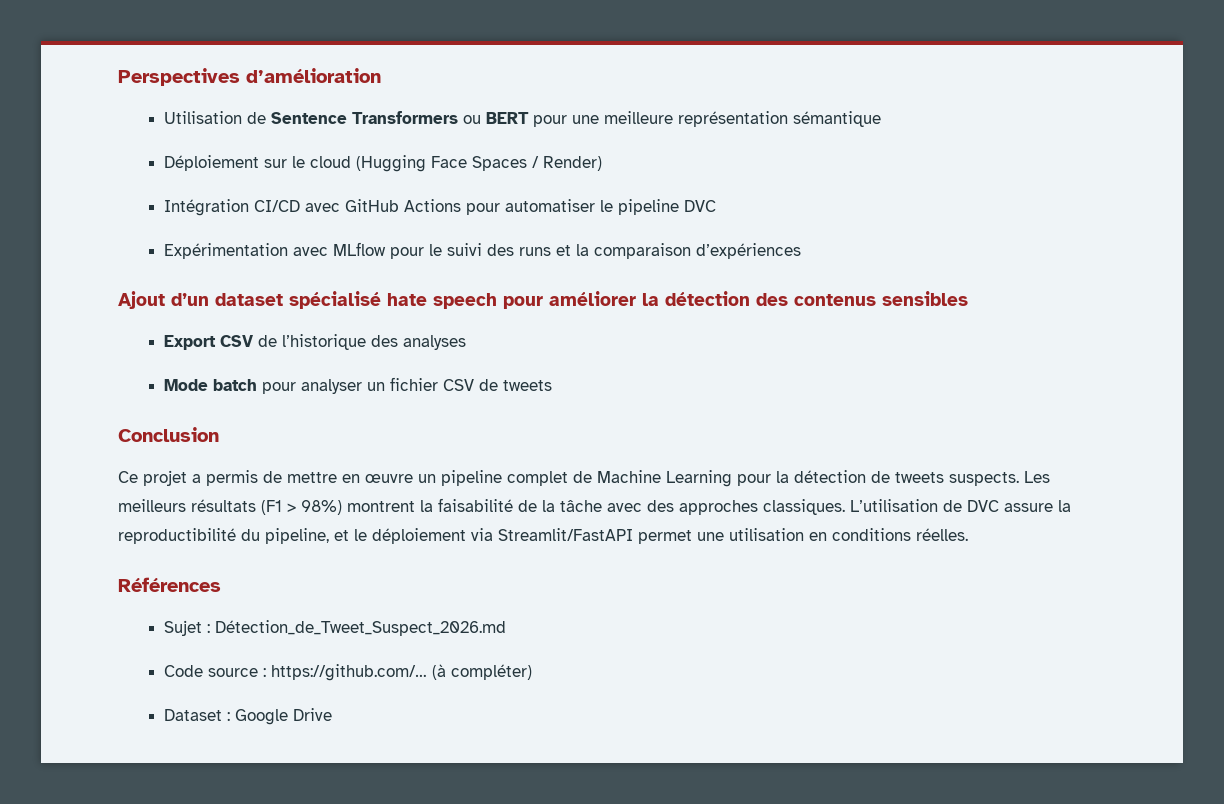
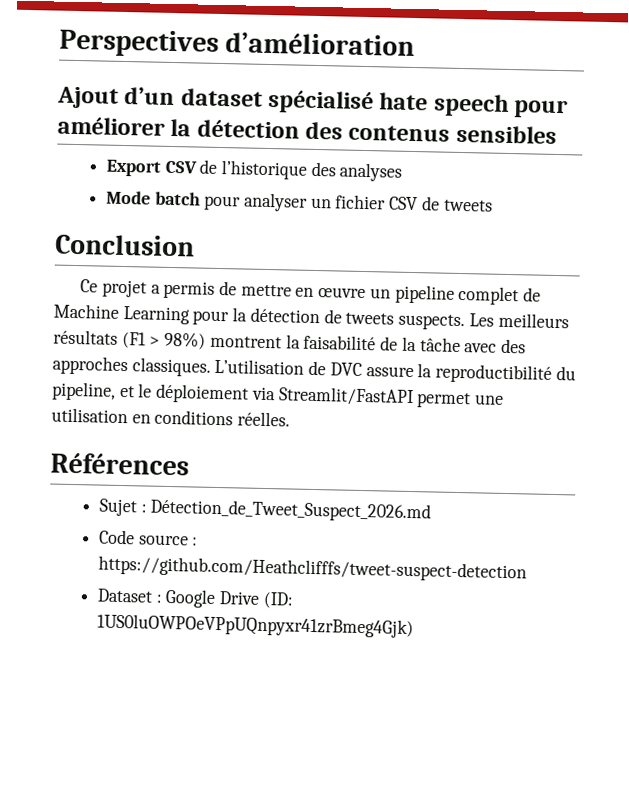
[164,111,882,127] [164,155,603,172] [164,199,717,216] [164,242,802,259] // Utilisation de Sentence Transformers ou BERT pour une meilleure représentation sémantique // Déploiement sur le cloud (Hugging Face Spaces / Render) // Intégration CI/CD avec GitHub Actions pour automatiser le pipeline DVC // Expérimentation avec MLflow pour le suivi des runs et la comparaison d’expériences -> (416, 44) none
[271,664,533,681] https://github.com/… (à compléter) -> [97,555,527,583] https://github.com/Heathclifffs/tweet-suspect-detection
(333, 714) none -> [262,591,294,609] [96,613,414,639] (ID: 1US0luOWPOeVPpUQnpyxr41zrBmeg4Gjk)

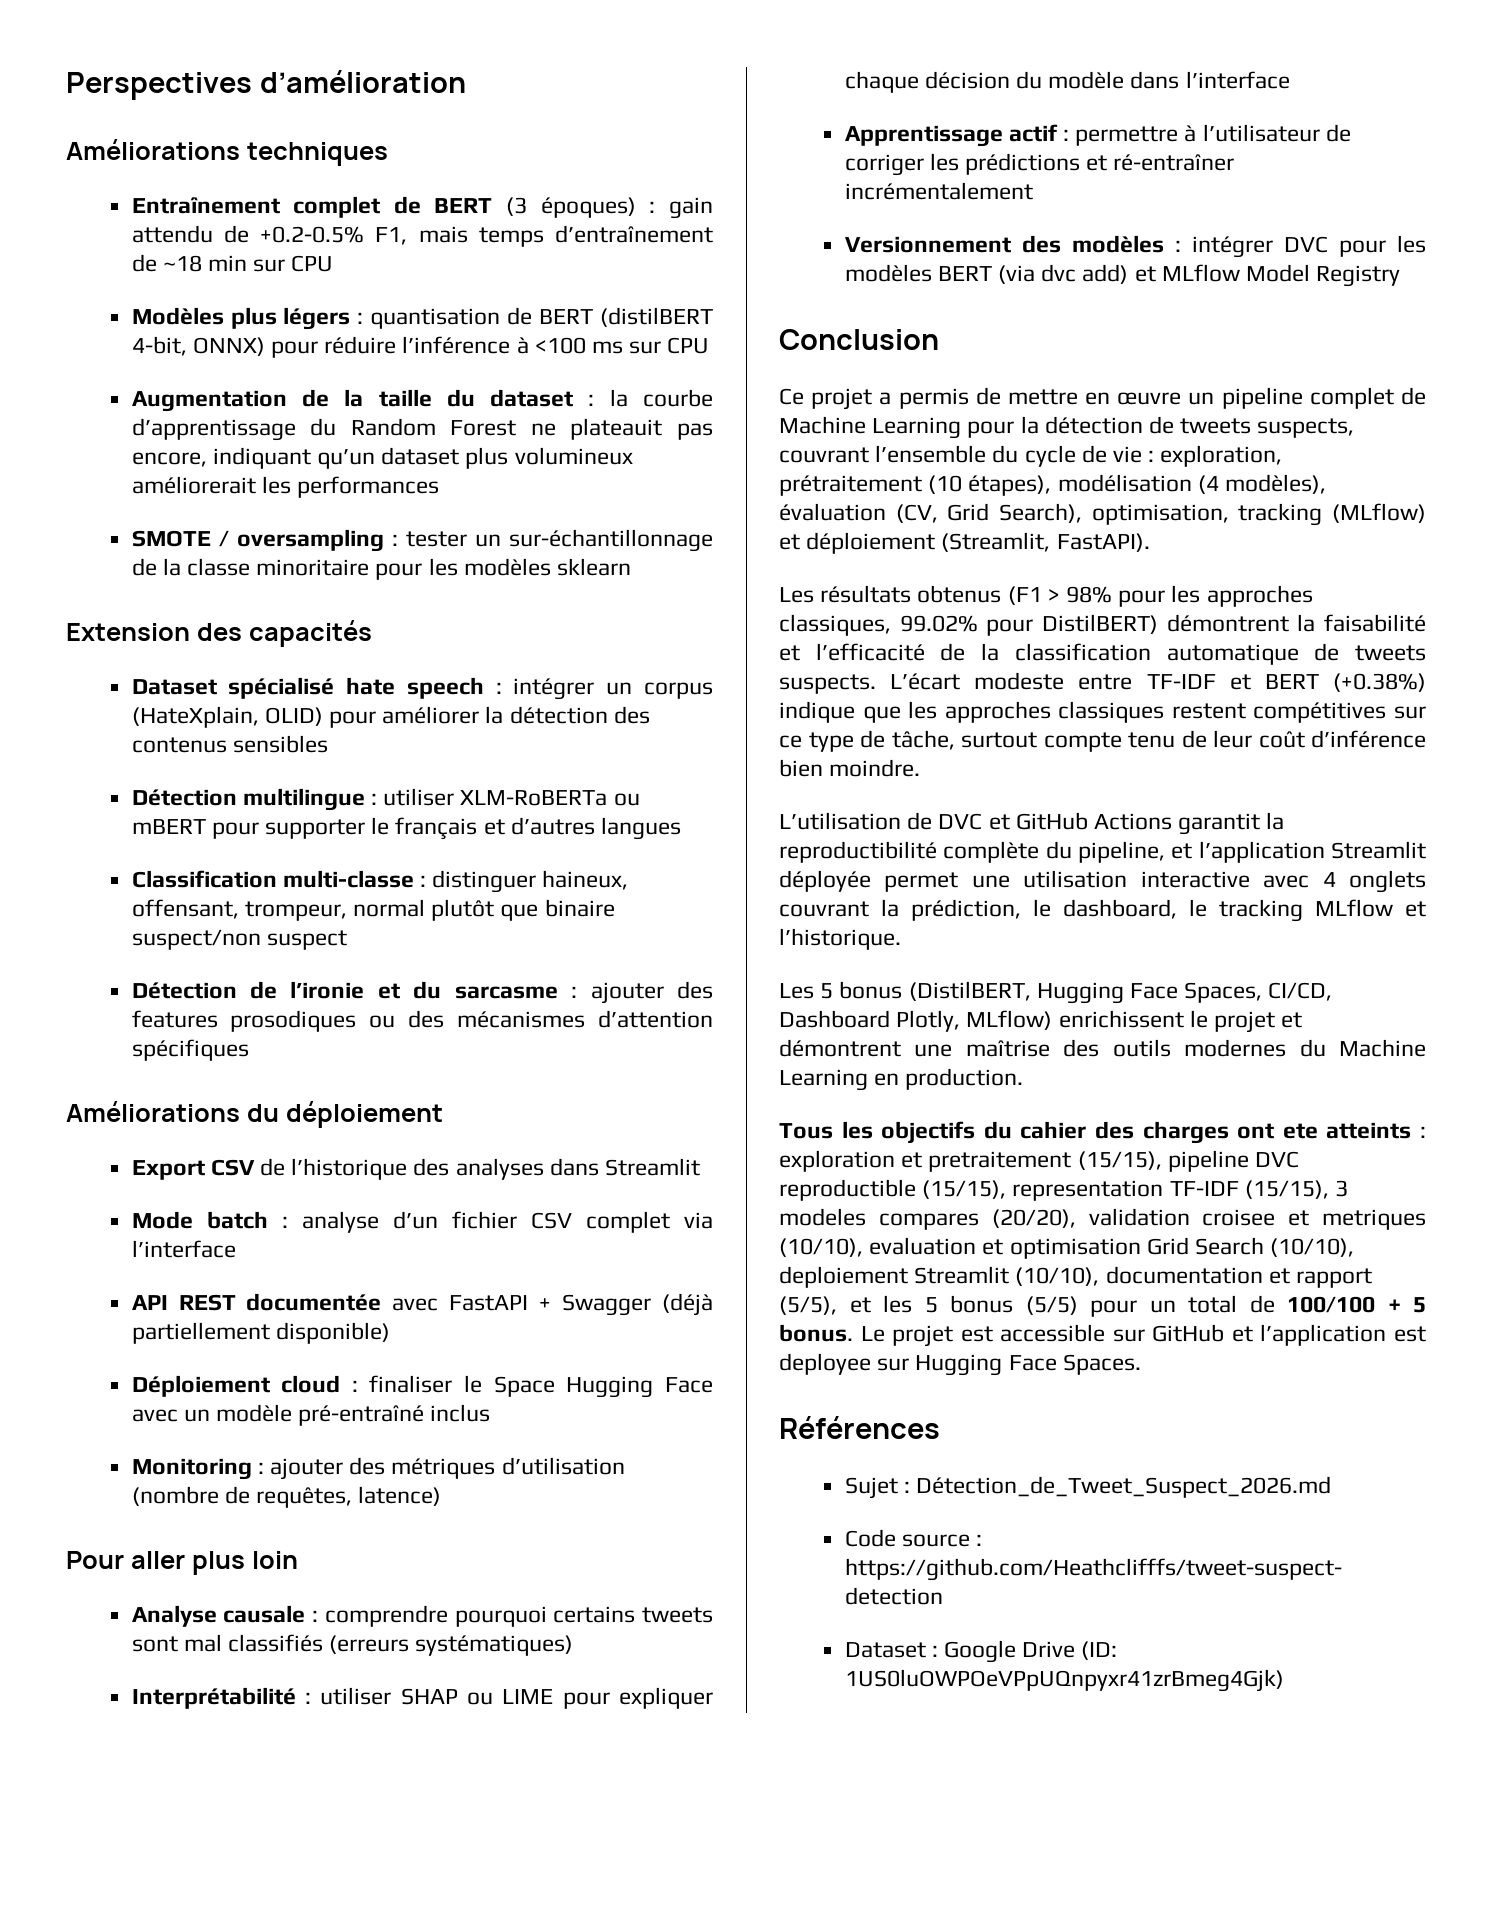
[57,86,509,117] Ajout d’un dataset spécialisé hate speech -> [66,139,388,166] [131,196,713,219] [131,225,713,247] [131,254,334,272] [131,307,714,330] [131,336,710,358] [131,389,713,412] [131,418,713,441] [131,447,633,469] [131,476,440,498] [131,529,713,552] [131,558,632,580] [66,620,372,647] [131,677,713,700] [131,706,323,728] Améliorations techniques // Entraînement complet de BERT (3 époques) : gain attendu de +0.2-0.5% F1, mais temps d’entraînement de ~18 min sur CPU // Modèles plus légers : quantisation de BERT (distilBERT 4-bit, ONNX) pour réduire l’inférence à <100 ms sur CPU // Augmentation de la taille du dataset : la courbe d’apprentissage du Random Forest ne plateauit pas encore, indiquant qu’un dataset plus volumineux améliorerait les performances // SMOTE / oversampling : tester un sur-échantillonnage de la classe minoritaire pour les modèles sklearn // Extension des capacités // Dataset spécialisé hate speech : intégrer un corpus (HateXplain, OLID)
(557, 134) none -> [131,788,640,811] [131,817,682,840] [131,870,629,893] [131,899,615,921] [131,929,347,950] [131,981,713,1004] [131,1010,713,1032] [131,1039,249,1061] [66,1101,443,1128] // Détection multilingue : utiliser XLM-RoBERTa ou mBERT pour supporter le français et d’autres langues // Classification multi-classe : distinguer haineux, offensant, trompeur, normal plutôt que binaire suspect/non suspect // Détection de l’ironie et du sarcasme : ajouter des features prosodiques ou des mécanismes d’attention spécifiques // Améliorations du déploiement
(403, 172) none -> [549,1158,701,1176] dans Streamlit
[203,192,493,212] pour analyser un fichier CSV de tweets -> [281,1211,713,1233] [131,1240,236,1258] [131,1293,713,1316] [131,1322,390,1344] [131,1375,713,1398] [131,1404,491,1426] [131,1457,625,1480] [131,1486,442,1508] [66,1551,298,1575] [131,1605,714,1627] [131,1634,574,1656] [131,1687,713,1709] [844,71,1290,93] [844,124,1351,147] [844,153,1235,176] [844,182,1033,200] [844,235,1426,258] [844,264,1401,287] : analyse d’un fichier CSV complet via l’interface // API REST documentée avec FastAPI + Swagger (déjà partiellement disponible) // Déploiement cloud : finaliser le Space Hugging Face avec un modèle pré-entraîné inclus // Monitoring : ajouter des métriques d’utilisation (nombre de requêtes, latence) // Pour aller plus loin // Analyse causale : comprendre pourquoi certains tweets sont mal classifiés (erreurs systématiques) // Interprétabilité : utiliser SHAP ou LIME pour expliquer chaque décision du modèle dans l’interface // Apprentissage actif : permettre à l’utilisateur de corriger les prédictions et ré-entraîner incrémentalement // Versionnement des modèles : intégrer DVC pour les modèles BERT (via dvc add) et MLflow Model Registry
[398,312,569,331] [53,329,526,354] [52,355,414,378] suspects. Les meilleurs résultats (F1 > 98%) montrent la faisabilité de la tâche avec des approches classiques. L’utilisation de DVC assure -> [1257,418,1355,438] [779,445,1283,467] [779,474,1327,496] [779,503,1426,526] [779,532,1150,554] [779,585,1313,607] [779,614,1426,636] [779,643,1426,665] [779,672,1426,694] [779,701,1426,723] [779,730,1426,752] [779,759,921,777] [779,812,1261,835] suspects, couvrant l’ensemble du cycle de vie : exploration, prétraitement (10 étapes), modélisation (4 modèles), évaluation (CV, Grid Search), optimisation, tracking (MLflow) et déploiement (Streamlit, FastAPI). // Les résultats obtenus (F1 > 98% pour les approches classiques, 99.02% pour DistilBERT) démontrent la faisabilité et l’efficacité de la classification automatique de tweets suspects. L’écart modeste entre TF-IDF et BERT (+0.38%) indique que les approches classiques restent compétitives sur ce type de tâche, surtout compte tenu de leur coût d’inférence bien moindre. // L’utilisation de DVC et GitHub Actions garantit
(553, 373) none -> [943,841,1040,863] complète
[138,383,505,409] [51,407,291,427] le déploiement via Streamlit/FastAPI permet une utilisation en conditions réelles. -> [1198,841,1426,863] [779,870,1426,893] [779,899,1426,922] [779,928,901,950] [779,981,1333,1004] [779,1010,1303,1033] [779,1039,1426,1057] [779,1068,1024,1091] [779,1121,1426,1144] [779,1150,1300,1172] [779,1179,1349,1201] [779,1208,1426,1230] [779,1237,1355,1259] [779,1266,1373,1288] [779,1295,1426,1317] [779,1324,1426,1347] [779,1353,1141,1376] l’application Streamlit déployée permet une utilisation interactive avec 4 onglets couvrant la prédiction, le dashboard, le tracking MLflow et l’historique. // Les 5 bonus (DistilBERT, Hugging Face Spaces, CI/CD, Dashboard Plotly, MLflow) enrichissent le projet et démontrent une maîtrise des outils modernes du Machine Learning en production. // Tous les objectifs du cahier des charges ont ete atteints : exploration et pretraitement (15/15), pipeline DVC reproductible (15/15), representation TF-IDF (15/15), 3 modeles compares (20/20), validation croisee et metriques (10/10), evaluation et optimisation Grid Search (10/10), deploiement Streamlit (10/10), documentation et rapport (5/5), et les 5 bonus (5/5) pour un total de 100/100 + 5 bonus. Le projet est accessible sur GitHub et l’application est deployee sur Hugging Face Spaces.

